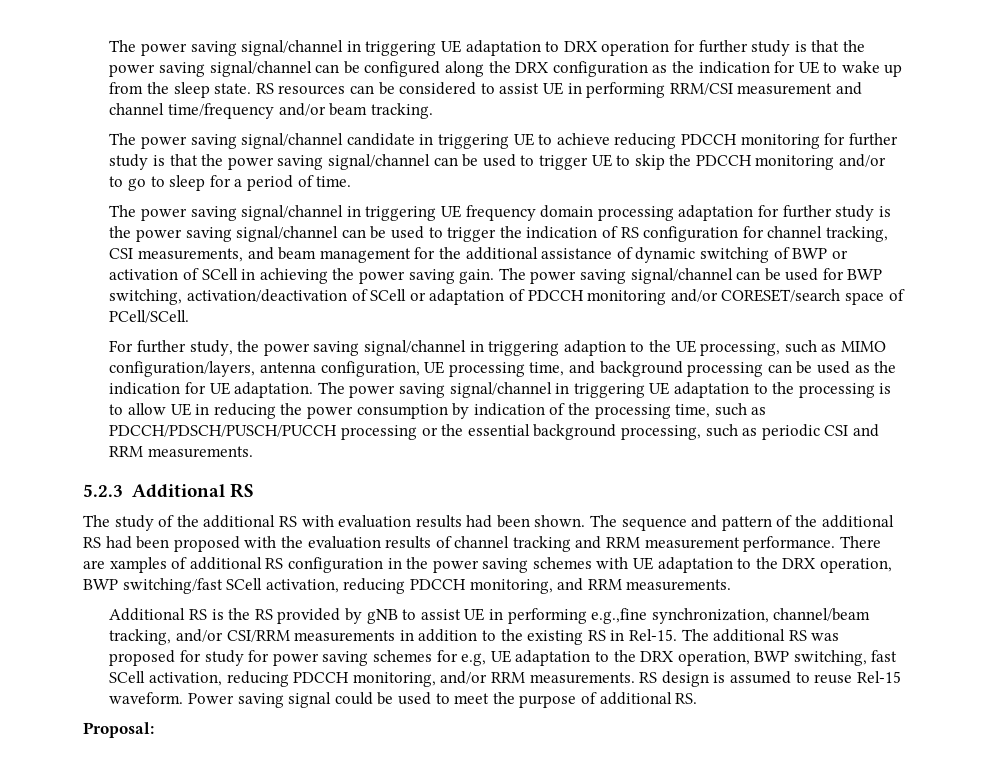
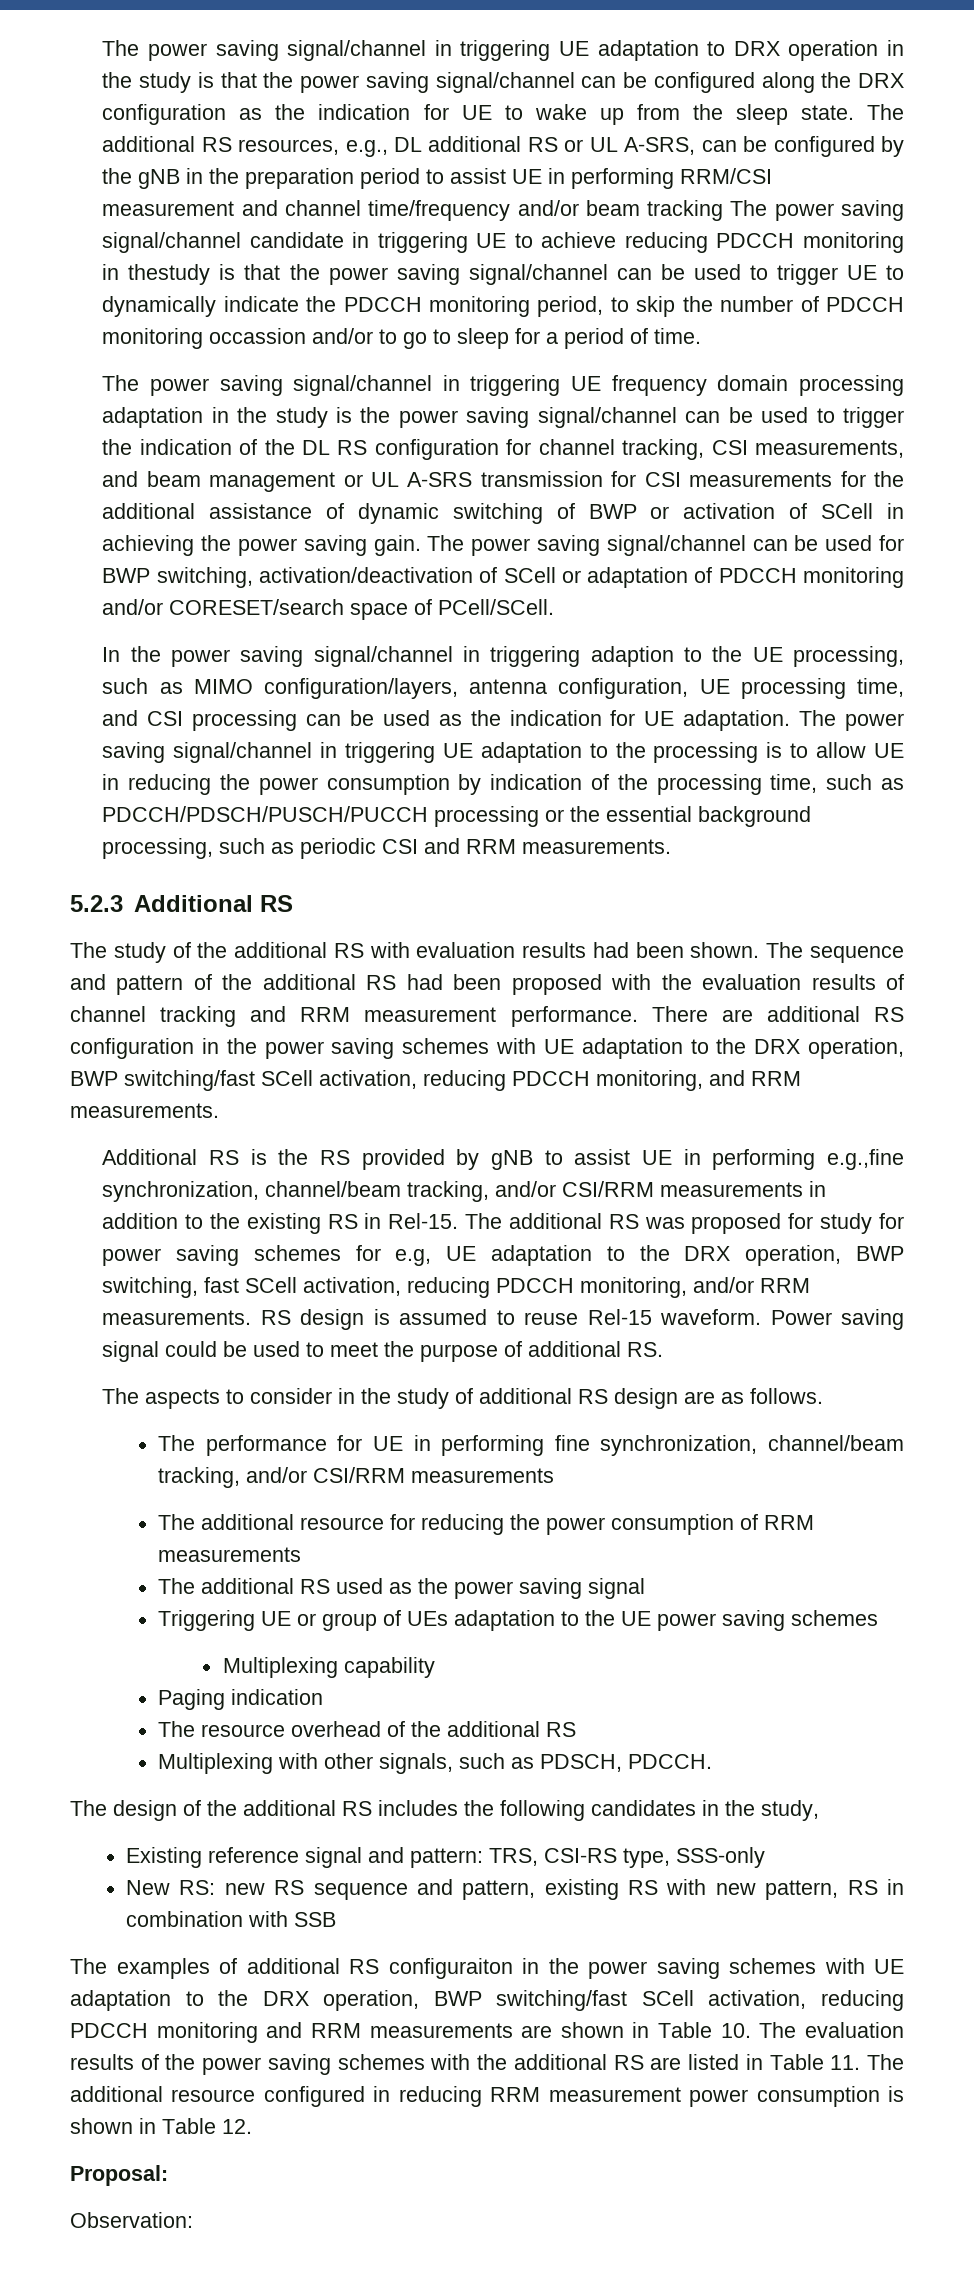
[673,40,748,53] for further -> [886,40,904,56] [102,72,133,88] in the
[255,82,477,95] RS resources can be considered -> [867,104,905,120] [102,136,904,157] [102,168,421,189] The additional RS resources, e.g., DL additional RS or UL A-SRS, can be configured by the gNB in the preparation period
[370,103,433,119] tracking. // -> [647,200,724,221] tracking
[824,133,898,146] [109,154,149,170] for further study -> [102,264,211,285] in thestudy
[634,154,665,170] skip -> [102,296,299,317] dynamically indicate
(835, 162) none -> [537,296,905,317] [102,328,307,349] period, to skip the number of PDCCH monitoring occassion
[757,205,832,218] for further -> [211,407,268,423] in the
(618, 232) none -> [264,439,331,455] the DL
(411, 255) none -> [343,471,833,487] or UL A-SRS transmission for CSI measurements
[109,340,233,356] For further study, -> [102,647,121,662] In
[599,361,683,377] background -> [147,711,184,726] CSI
[109,557,188,573] xamples of -> (753, 1015) none
(698, 698) none -> [102,1388,824,1409] [158,1435,904,1456] [158,1467,555,1488] [158,1514,815,1535] [158,1547,302,1562] [158,1578,646,1599] [158,1610,879,1631] [222,1657,435,1678] [158,1689,324,1710] [158,1721,577,1737] [158,1753,713,1774] [70,1800,819,1821] [125,1847,765,1868] [125,1879,905,1900] [125,1911,336,1927] [70,1958,904,1979] [70,1990,904,2011] [70,2022,904,2043] [70,2054,905,2075] [70,2086,905,2107] [70,2118,252,2134] // The aspects to consider in the study of additional RS design are as follows. // The performance for UE in performing fine synchronization, channel/beam tracking, and/or CSI/RRM measurements // The additional resource for reducing the power consumption of RRM measurements // The additional RS used as the power saving signal // Triggering UE or group of UEs adaptation to the UE power saving schemes // Multiplexing capability // Paging indication // The resource overhead of the additional RS // Multiplexing with other signals, such as PDSCH, PDCCH. // The design of the additional RS includes the following candidates in the study, // Existing reference signal and pattern: TRS, CSI-RS type, SSS-only // New RS: new RS sequence and pattern, existing RS with new pattern, RS in combination with SSB // The examples of additional RS configuraiton in the power saving schemes with UE adaptation to the DRX operation, BWP switching/fast SCell activation, reducing PDCCH monitoring and RRM measurements are shown in Table 10. The evaluation results of the power saving schemes with the additional RS are listed in Table 11. The additional resource configured in reducing RRM measurement power consumption is shown in Table 12.
(154, 730) none -> [70,2212,193,2228] // Observation:

